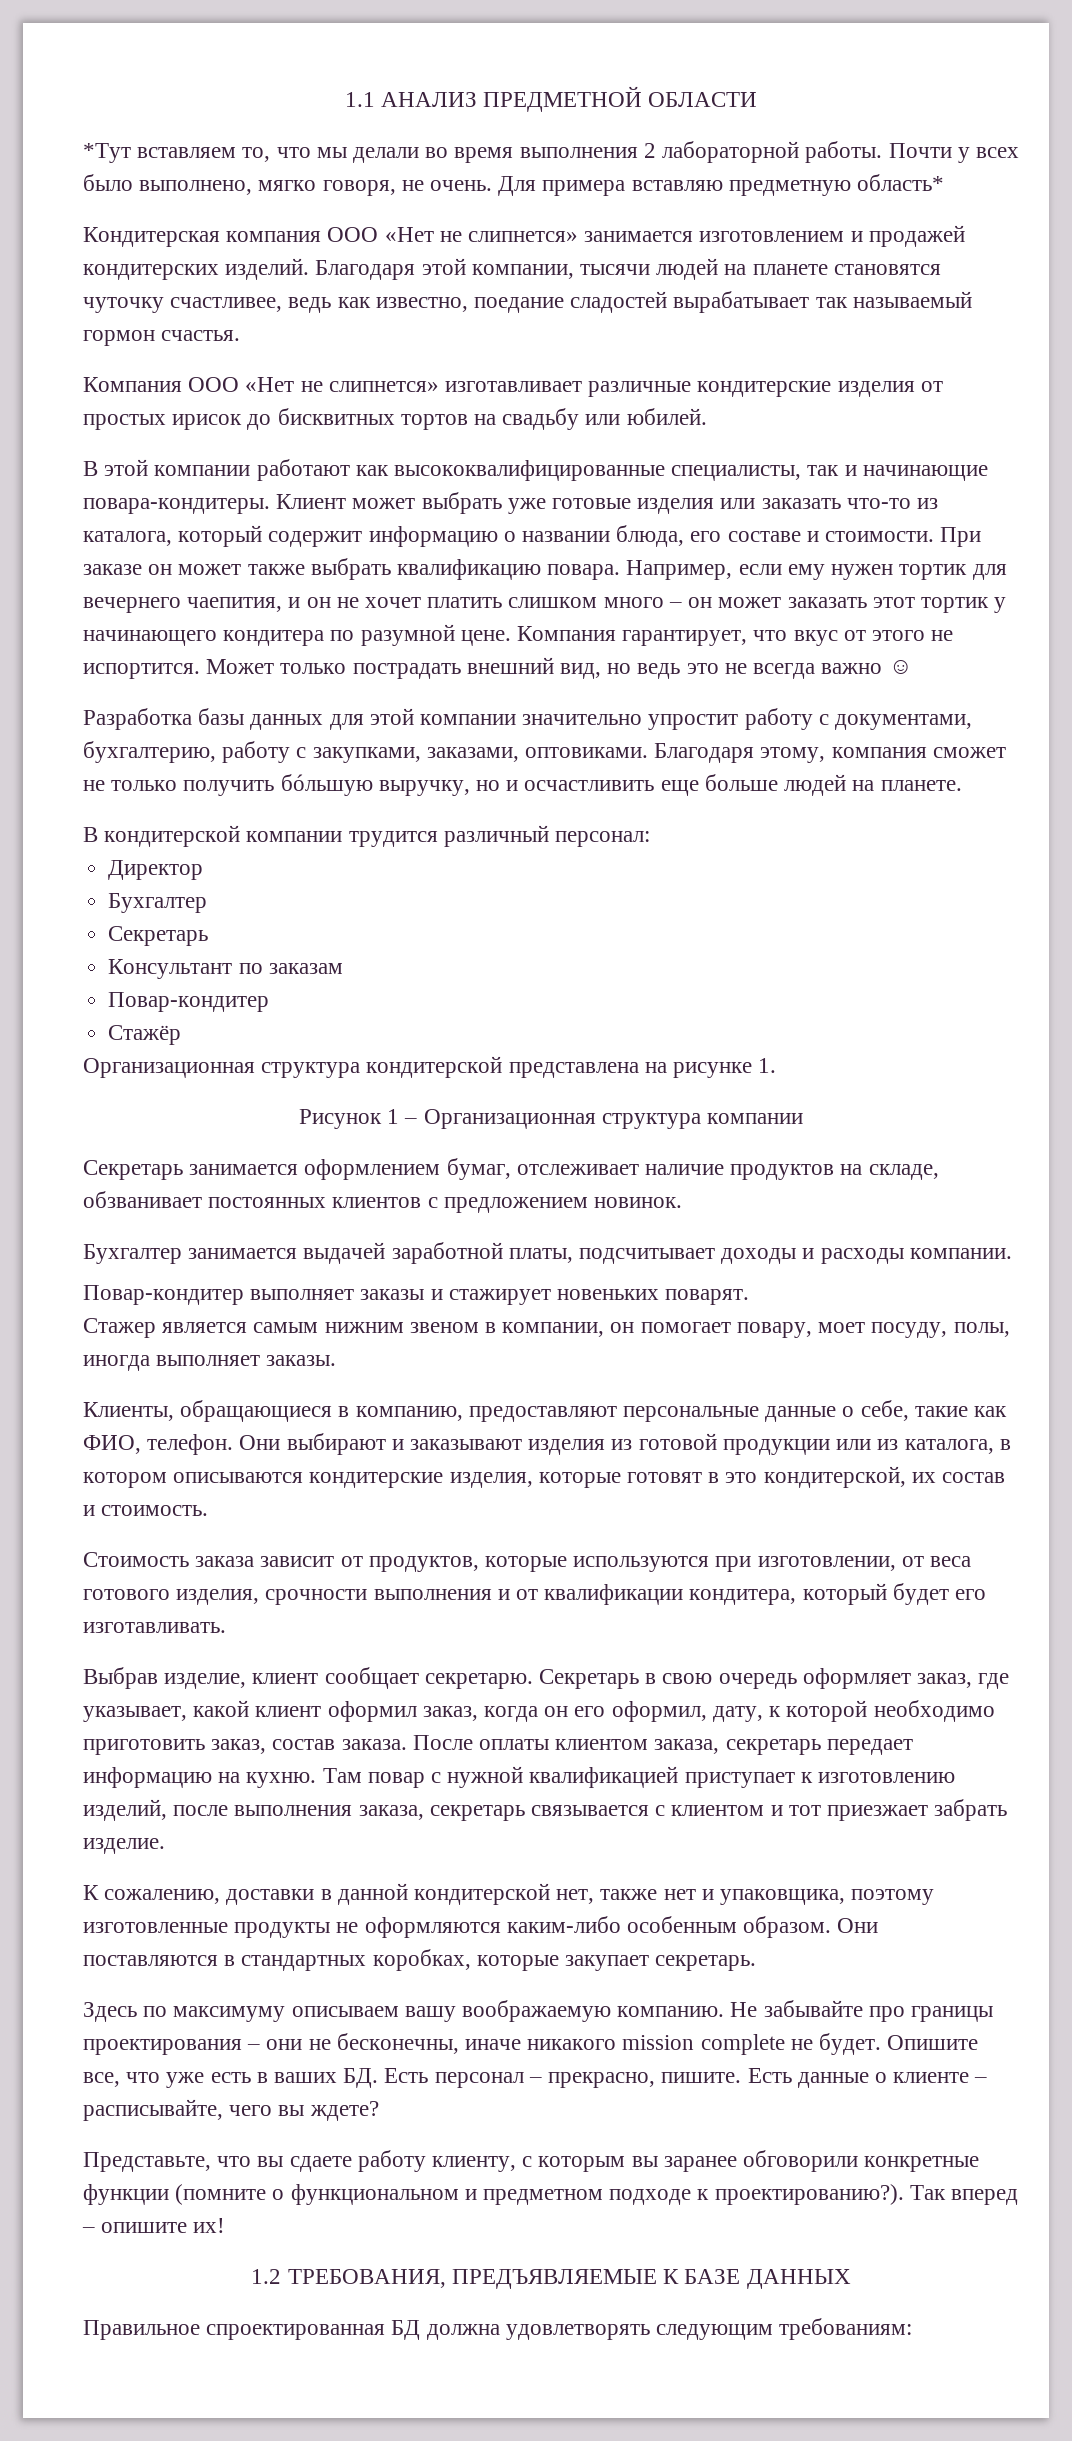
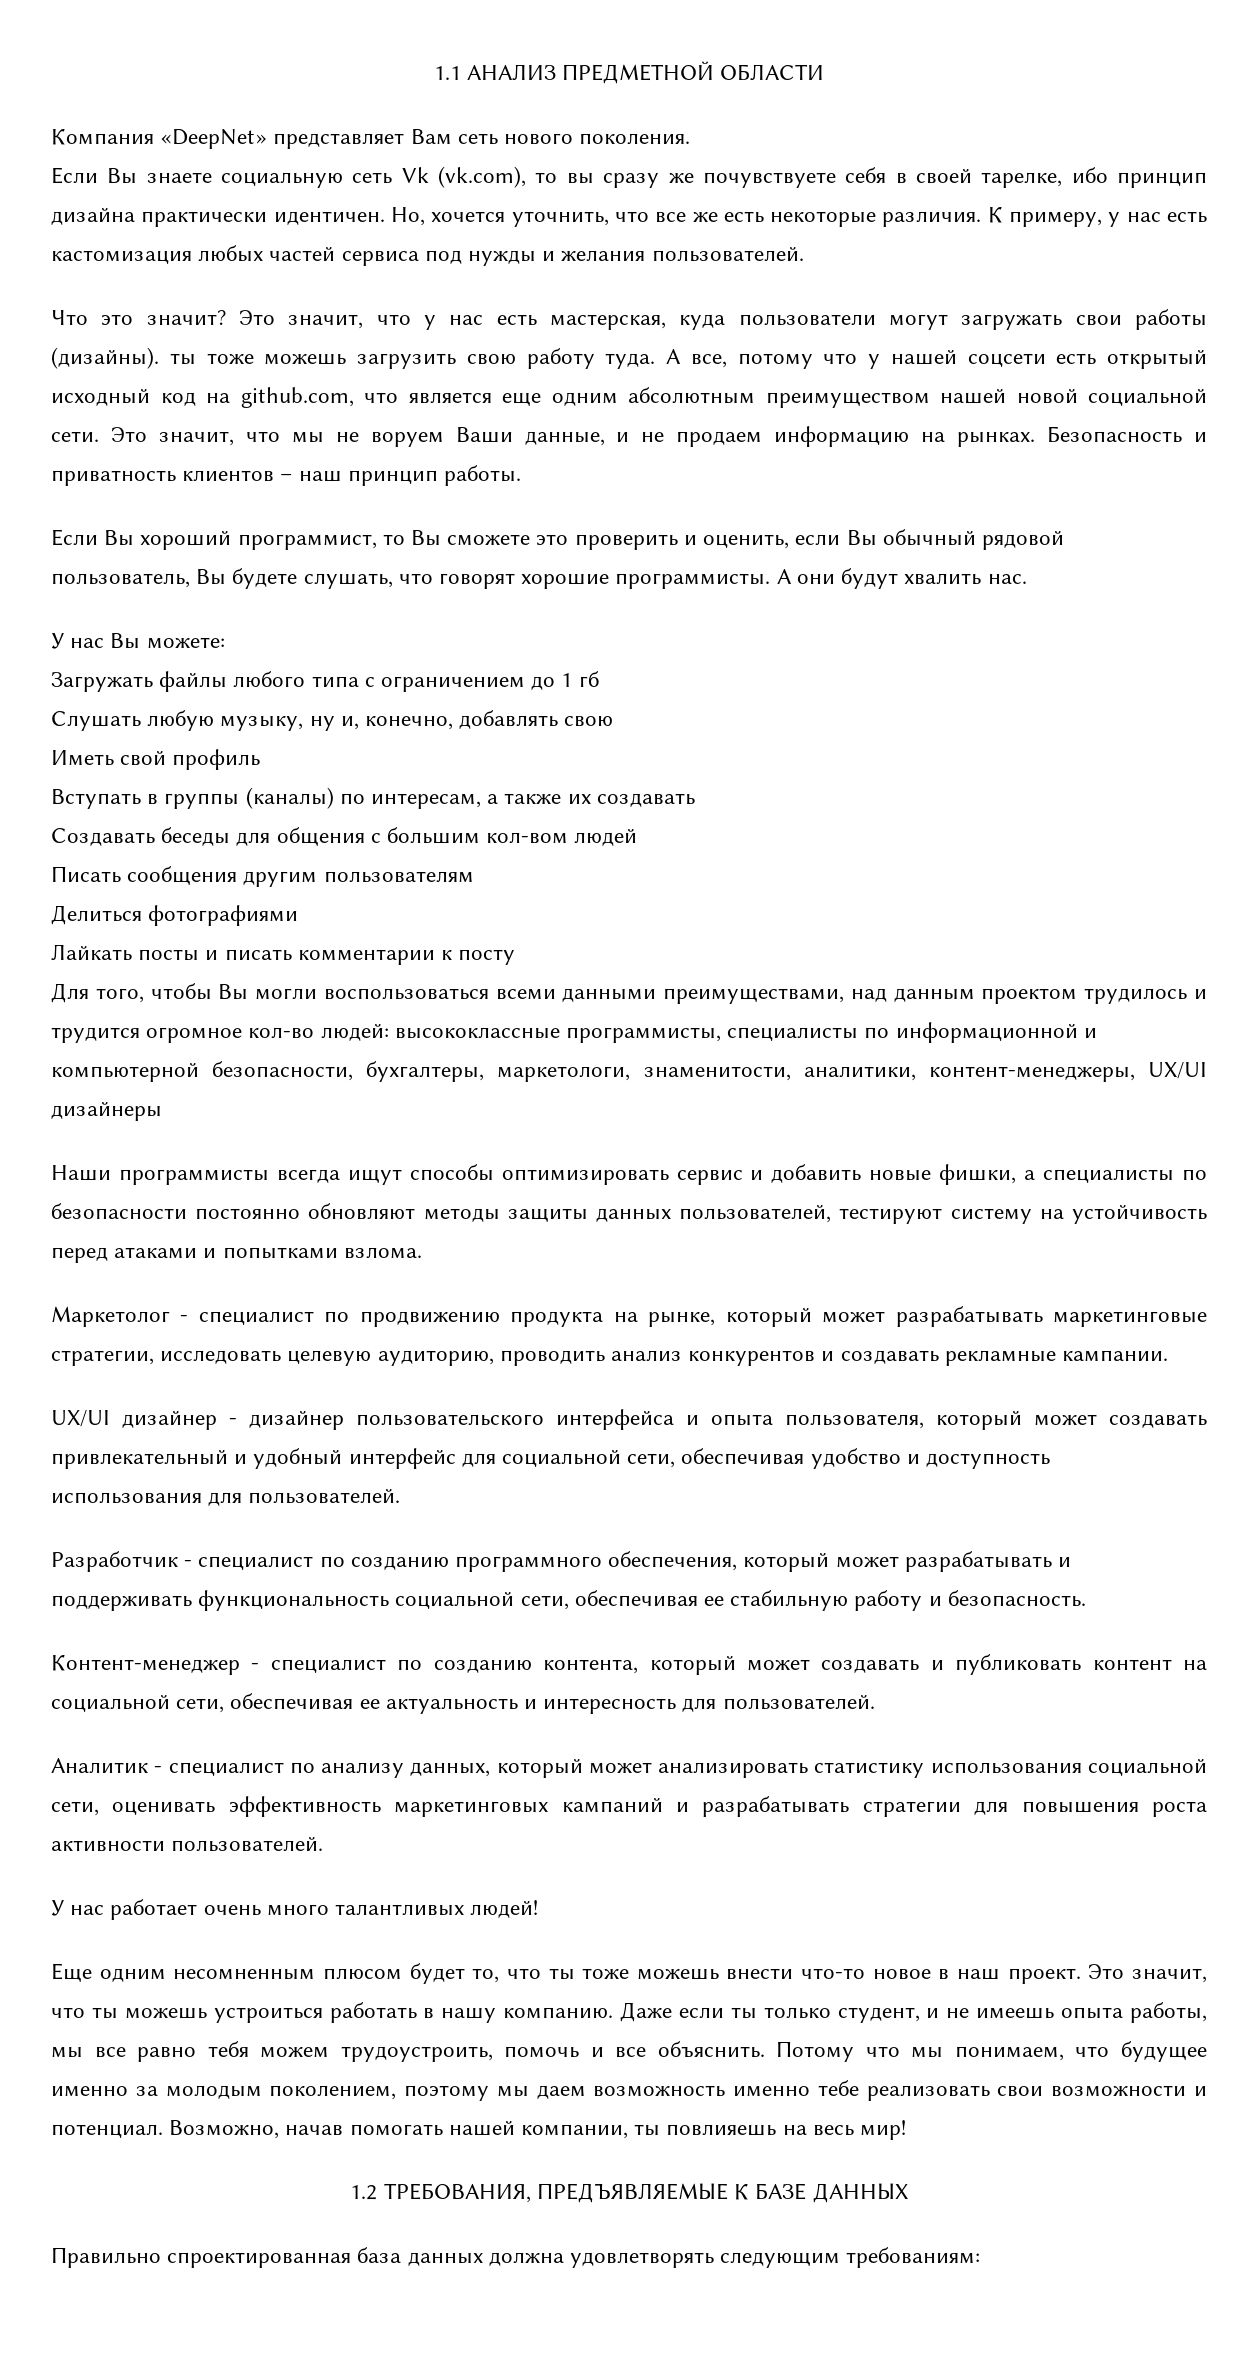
[83,141,1019,163] [83,174,945,196] [83,225,965,247] [83,258,941,280] [83,291,972,313] [83,330,241,346] [83,377,943,397] [83,408,707,430] [83,459,988,481] [83,492,939,514] [83,525,982,547] [83,558,1007,580] [83,597,1007,613] [83,624,954,646] [83,657,912,679] [83,708,973,730] [83,741,1006,763] [83,774,962,796] [83,825,651,847] [108,860,204,880] [108,893,208,913] [108,926,209,946] [108,959,343,979] [108,992,270,1012] [108,1025,182,1045] [83,1056,777,1078] [298,1109,804,1129] [83,1158,939,1180] [83,1191,683,1213] [83,1242,1012,1264] [83,1285,750,1305] [83,1318,1010,1338] [83,1355,337,1371] [83,1400,1008,1422] [83,1433,1011,1455] [83,1466,1006,1488] [83,1505,209,1516] [83,1552,972,1572] [83,1583,987,1605] [83,1622,226,1633] [83,1667,1010,1689] [83,1700,995,1722] [83,1735,913,1755] [83,1766,956,1788] [83,1799,1008,1821] [83,1838,165,1854] [83,1883,935,1905] [83,1916,879,1938] [83,1949,757,1971] [83,2000,994,2022] [83,2033,979,2055] [83,2068,988,2088] [83,2099,379,2121] [83,2150,980,2172] [83,2184,1019,2205] [82,2218,226,2233] *Тут вставляем то, что мы делали во время выполнения 2 лабораторной работы. Почти у всех было выполнено, мягко говоря, не очень. Для примера вставляю предметную область* // Кондитерская компания ООО «Нет не слипнется» занимается изготовлением и продажей кондитерских изделий. Благодаря этой компании, тысячи людей на планете становятся чуточку счастливее, ведь как известно, поедание сладостей вырабатывает так называемый гормон счастья. // Компания ООО «Нет не слипнется» изготавливает различные кондитерские изделия от простых ирисок до бисквитных тортов на свадьбу или юбилей. // В этой компании работают как высококвалифицированные специалисты, так и начинающие повара-кондитеры. Клиент может выбрать уже готовые изделия или заказать что-то из каталога, который содержит информацию о названии блюда, его составе и стоимости. При заказе он может также выбрать квалификацию повара. Например, если ему нужен тортик для вечернего чаепития, и он не хочет платить слишком много – он может заказать этот тортик у начинающего кондитера по разумной цене. Компания гарантирует, что вкус от этого не испортится. Может только пострадать внешний вид, но ведь это не всегда важно ☺ // Разработка базы данных для этой компании значительно упростит работу с документами, бухгалтерию, работу с закупками, заказами, оптовиками. Благодаря этому, компания сможет не только получить бóльшую выручку, но и осчастливить еще больше людей на планете. // В кондитерской компании трудится различный персонал: // Директор // Бухгалтер // Секретарь // Консультант по заказам // Повар-кондитер // Стажёр // Организационная структура кондитерской представлена на рисунке 1. // Рисунок 1 – Организационная структура компании // Секретарь занимается оформлением бумаг, отслеживает наличие продуктов на складе, обзванивает постоянных клиентов с предложением новинок. // Бухгалтер занимается выдачей заработной платы, подсчитывает доходы и расходы компании. // Повар-кондитер выполняет заказы и стажирует новеньких поварят. // Стажер является самым нижним звеном в компании, он помогает повару, моет посуду, полы, иногда выполняет заказы. // Клиенты, обращающиеся в компанию, предоставляют персональные данные о себе, такие как ФИО, телефон. Они выбирают и заказывают изделия из готовой продукции или из каталога, в котором описываются кондитерские изделия, которые готовят в это кондитерской, их состав и стоимость. // Стоимость заказа зависит от продуктов, которые используются при изготовлении, от веса готового изделия, срочности выполнения и от квалификации кондитера, который будет его изготавливать. // Выбрав изделие, клиент сообщает секретарю. Секретарь в свою очередь оформляет заказ, где указывает, какой клиент оформил заказ, когда он его оформил, дату, к которой необходимо приготовить заказ, состав заказа. После оплаты клиентом заказа, секретарь передает информацию на кухню. Там повар с нужной квалификацией приступает к изготовлению изделий, после выполнения заказа, секретарь связывается с клиентом и тот приезжает забрать изделие. // К сожалению, доставки в данной кондитерской нет, также нет и упаковщика, поэтому изготовленные продукты не оформляются каким-либо особенным образом. Они поставляются в стандартных коробках, которые закупает секретарь. // Здесь по максимуму описываем вашу воображаемую компанию. Не забывайте про границы проектирования – они не бесконечны, иначе никакого mission complete не будет. Опишите все, что уже есть в ваших БД. Есть персонал – прекрасно, пишите. Есть данные о клиенте – расписывайте, чего вы ждете? // Представьте, что вы сдаете работу клиенту, с которым вы заранее обговорили конкретные функции (помните о функциональном и предметном подходе к проектированию?). Так вперед – опишите их! -> [51,129,691,149] [51,166,1208,188] [51,207,1207,227] [51,245,804,266] [51,309,1207,330] [51,347,1207,369] [51,387,1207,408] [51,426,1207,447] [51,465,522,486] [51,529,1064,550] [51,568,1027,589] [51,633,225,649] [51,671,599,692] [51,710,614,731] [51,749,261,770] [51,787,695,809] [51,827,638,846] [51,866,474,887] [51,905,299,926] [51,944,516,965] [51,983,1207,1004] [51,1022,1097,1043] [51,1061,1207,1082] [51,1101,162,1121] [51,1164,1207,1185] [51,1203,1207,1224] [51,1247,422,1263] [51,1306,1208,1327] [51,1350,1169,1366] [51,1409,1207,1430] [51,1448,1051,1469] [51,1488,401,1506] [51,1551,1072,1572] [51,1590,1086,1611] [51,1654,1207,1675] [51,1693,875,1714] [51,1758,1207,1778] [51,1796,1207,1817] [51,1836,324,1852] [51,1899,539,1920] [51,1963,1207,1984] [51,2002,1207,2023] [51,2041,1207,2062] [51,2080,1207,2101] [51,2120,907,2140] Компания «DeepNet» представляет Вам сеть нового поколения. // Если Вы знаете социальную сеть Vk (vk.com), то вы сразу же почувствуете себя в своей тарелке, ибо принцип дизайна практически идентичен. Но, хочется уточнить, что все же есть некоторые различия. К примеру, у нас есть кастомизация любых частей сервиса под нужды и желания пользователей. // Что это значит? Это значит, что у нас есть мастерская, куда пользователи могут загружать свои работы (дизайны). ты тоже можешь загрузить свою работу туда. А все, потому что у нашей соцсети есть открытый исходный код на github.com, что является еще одним абсолютным преимуществом нашей новой социальной сети. Это значит, что мы не воруем Ваши данные, и не продаем информацию на рынках. Безопасность и приватность клиентов – наш принцип работы. // Если Вы хороший программист, то Вы сможете это проверить и оценить, если Вы обычный рядовой пользователь, Вы будете слушать, что говорят хорошие программисты. А они будут хвалить нас. // У нас Вы можете: // Загружать файлы любого типа с ограничением до 1 гб // Слушать любую музыку, ну и, конечно, добавлять свою // Иметь свой профиль // Вступать в группы (каналы) по интересам, а также их создавать // Создавать беседы для общения с большим кол-вом людей // Писать сообщения другим пользователям // Делиться фотографиями // Лайкать посты и писать комментарии к посту // Для того, чтобы Вы могли воспользоваться всеми данными преимуществами, над данным проектом трудилось и трудится огромное кол-во людей: высококлассные программисты, специалисты по информационной и компьютерной безопасности, бухгалтеры, маркетологи, знаменитости, аналитики, контент-менеджеры, UX/UI дизайнеры // Наши программисты всегда ищут способы оптимизировать сервис и добавить новые фишки, а специалисты по безопасности постоянно обновляют методы защиты данных пользователей, тестируют систему на устойчивость перед атаками и попытками взлома. // Маркетолог - специалист по продвижению продукта на рынке, который может разрабатывать маркетинговые стратегии, исследовать целевую аудиторию, проводить анализ конкурентов и создавать рекламные кампании. // UX/UI дизайнер - дизайнер пользовательского интерфейса и опыта пользователя, который может создавать привлекательный и удобный интерфейс для социальной сети, обеспечивая удобство и доступность использования для пользователей. // Разработчик - специалист по созданию программного обеспечения, который может разрабатывать и поддерживать функциональность социальной сети, обеспечивая ее стабильную работу и безопасность. // Контент-менеджер - специалист по созданию контента, который может создавать и публиковать контент на социальной сети, обеспечивая ее актуальность и интересность для пользователей. // Аналитик - специалист по анализу данных, который может анализировать статистику использования социальной сети, оценивать эффективность маркетинговых кампаний и разрабатывать стратегии для повышения роста активности пользователей. // У нас работает очень много талантливых людей! // Еще одним несомненным плюсом будет то, что ты тоже можешь внести что-то новое в наш проект. Это значит, что ты можешь устроиться работать в нашу компанию. Даже если ты только студент, и не имеешь опыта работы, мы все равно тебя можем трудоустроить, помочь и все объяснить. Потому что мы понимаем, что будущее именно за молодым поколением, поэтому мы даем возможность именно тебе реализовать свои возможности и потенциал. Возможно, начав помогать нашей компании, ты повлияешь на весь мир!
[83,2320,421,2340] Правильное спроектированная БД -> [51,2247,483,2268] Правильно спроектированная база данных

